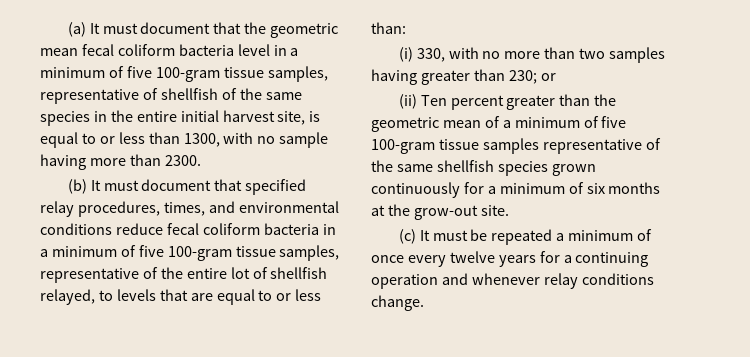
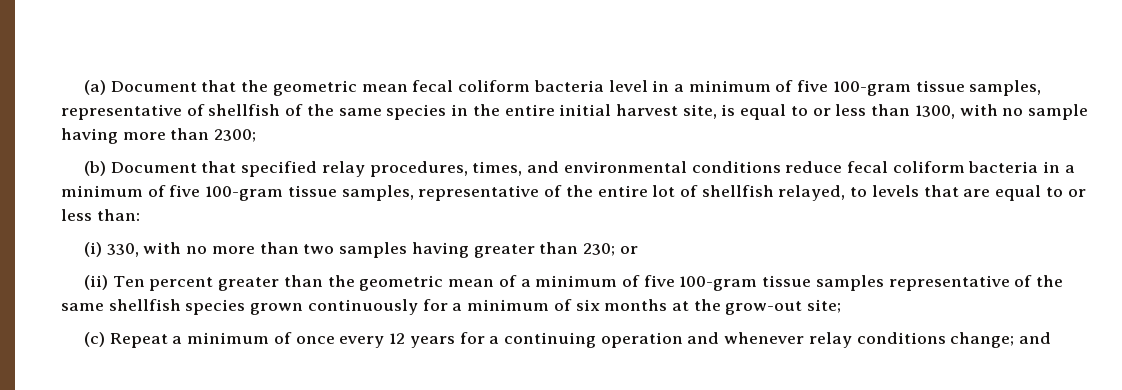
[89,22,211,34] It must document -> [110,81,197,92] Document
[164,155,201,166] 2300. -> [214,129,257,142] 2300;
[90,179,212,191] It must document -> [110,162,197,173] Document
[480,205,509,216] site. -> [807,299,842,313] site;
[419,229,553,245] It must be repeated -> [109,333,168,348] Repeat
[449,251,495,263] twelve -> [389,333,406,344] 12
[371,295,424,311] change. -> [950,332,1052,348] change; and

